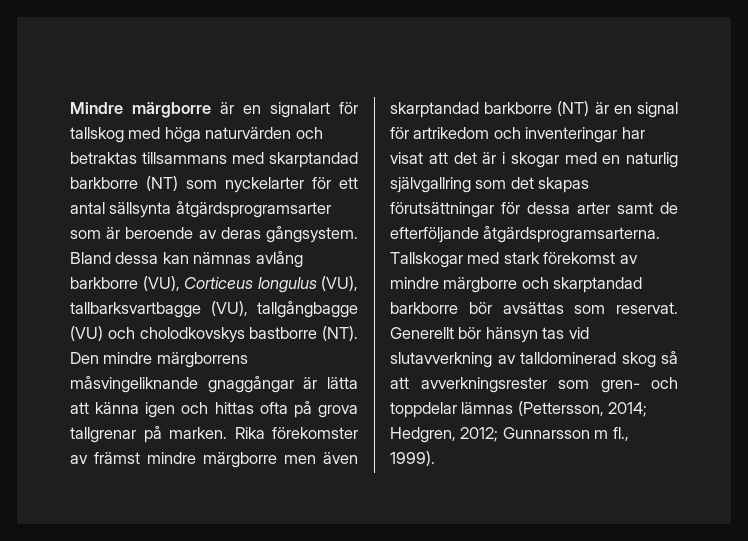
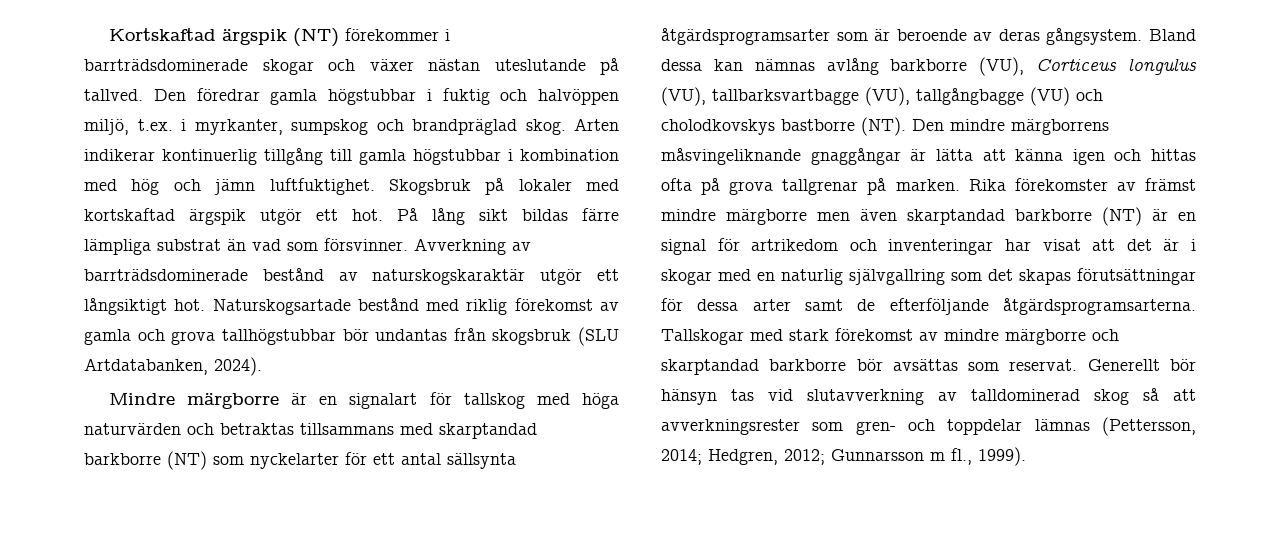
(70, 108) none -> [108,28,450,47] [84,58,619,75] [84,88,619,105] [84,118,619,135] [84,148,619,165] [84,178,619,195] [84,208,619,225] [84,238,531,255] [84,268,619,285] [84,298,619,315] [84,327,619,346] [84,357,262,376] Kortskaftad ärgspik (NT) förekommer i barrträdsdominerade skogar och växer nästan uteslutande på tallved. Den föredrar gamla högstubbar i fuktig och halvöppen miljö, t.ex. i myrkanter, sumpskog och brandpräglad skog. Arten indikerar kontinuerlig tillgång till gamla högstubbar i kombination med hög och jämn luftfuktighet. Skogsbruk på lokaler med kortskaftad ärgspik utgör ett hot. På lång sikt bildas färre lämpliga substrat än vad som försvinner. Avverkning av barrträdsdominerade bestånd av naturskogskaraktär utgör ett långsiktigt hot. Naturskogsartade bestånd med riklig förekomst av gamla och grova tallhögstubbar bör undantas från skogsbruk (SLU Artdatabanken, 2024). //

